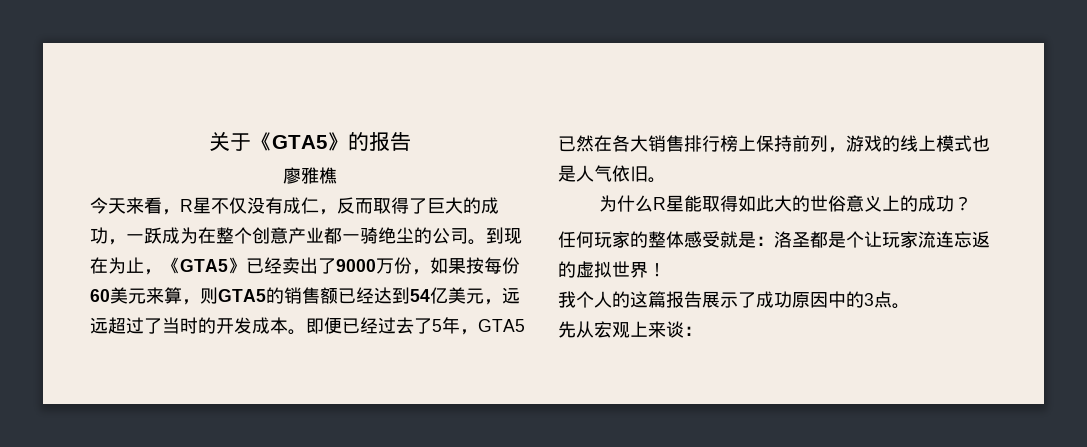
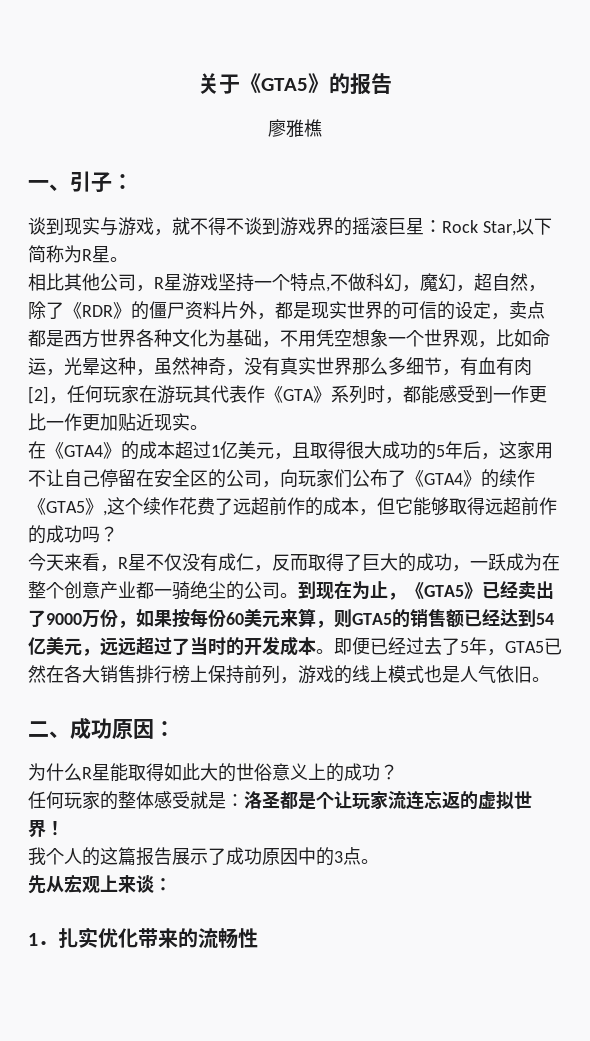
(337, 175) none -> [28,171,133,193] [28,217,552,236] [28,245,128,263] [28,273,546,292] [28,301,545,320] [28,329,550,348] [28,357,532,376] [28,385,547,404] [28,413,208,431] [28,441,553,460] [28,469,535,488] [28,497,557,516] [28,525,118,544] // 一、引子： // 谈到现实与游戏，就不得不谈到游戏界的摇滚巨星：Rock Star,以下简称为R星。 // 相比其他公司，R星游戏坚持一个特点,不做科幻，魔幻，超自然，除了《RDR》的僵尸资料片外，都是现实世界的可信的设定，卖点都是西方世界各种文化为基础，不用凭空想象一个世界观，比如命运，光晕这种，虽然神奇，没有真实世界那么多细节，有血有肉[2]，任何玩家在游玩其代表作《GTA》系列时，都能感受到一作更比一作更加贴近现实。 // 在《GTA4》的成本超过1亿美元，且取得很大成功的5年后，这家用不让自己停留在安全区的公司，向玩家们公布了《GTA4》的续作《GTA5》,这个续作花费了远超前作的成本，但它能够取得远超前作的成功吗？
(666, 180) none -> [28,717,175,740] // 二、成功原因：
(702, 331) none -> [28,927,258,949] // 1．扎实优化带来的流畅性

